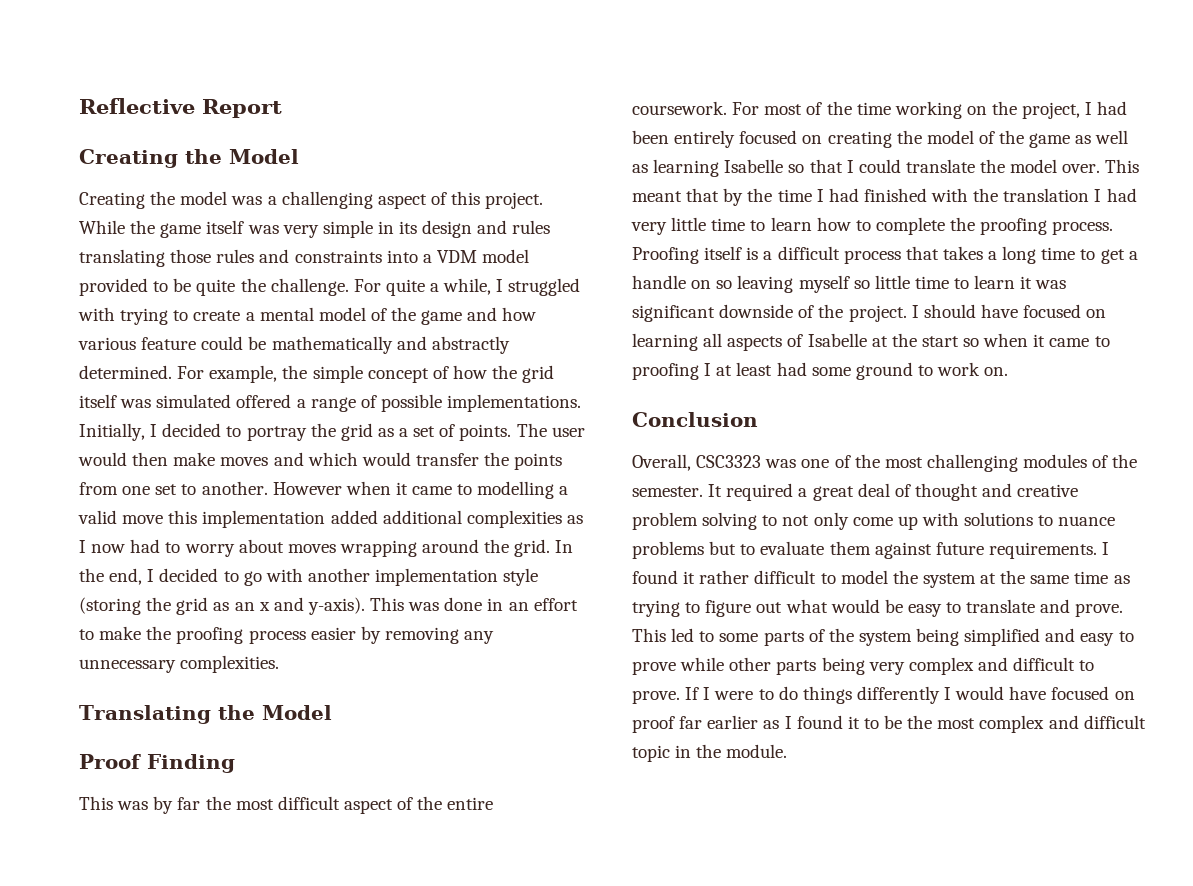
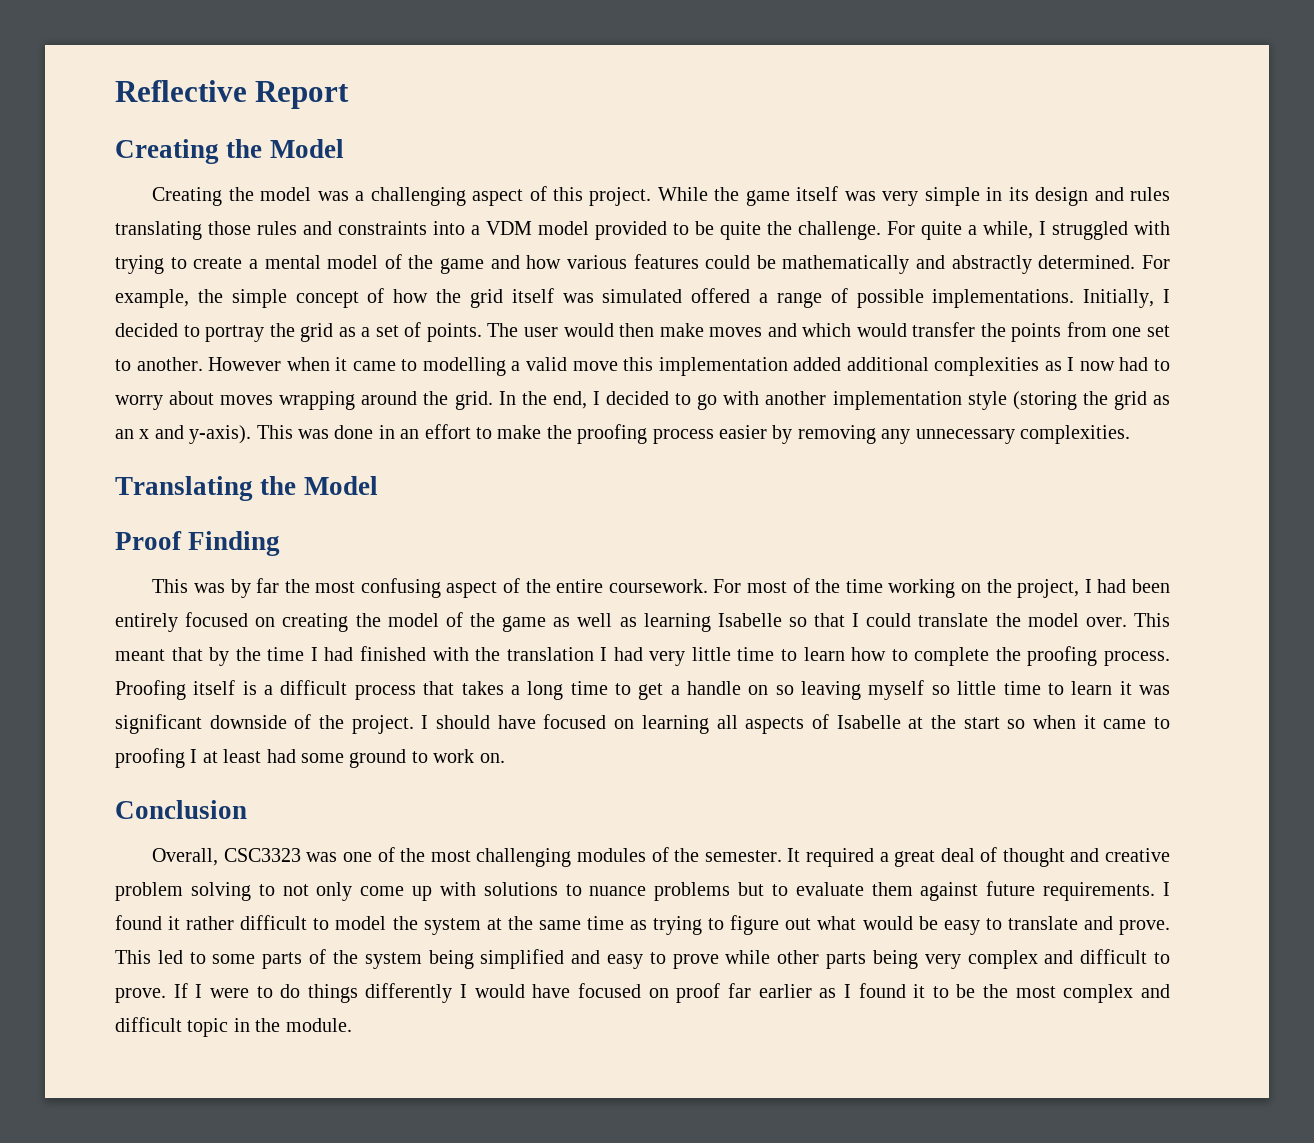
[141,337,197,350] feature -> [633,254,699,269] features
[277,796,340,810] difficult -> [360,578,441,598] confusing

